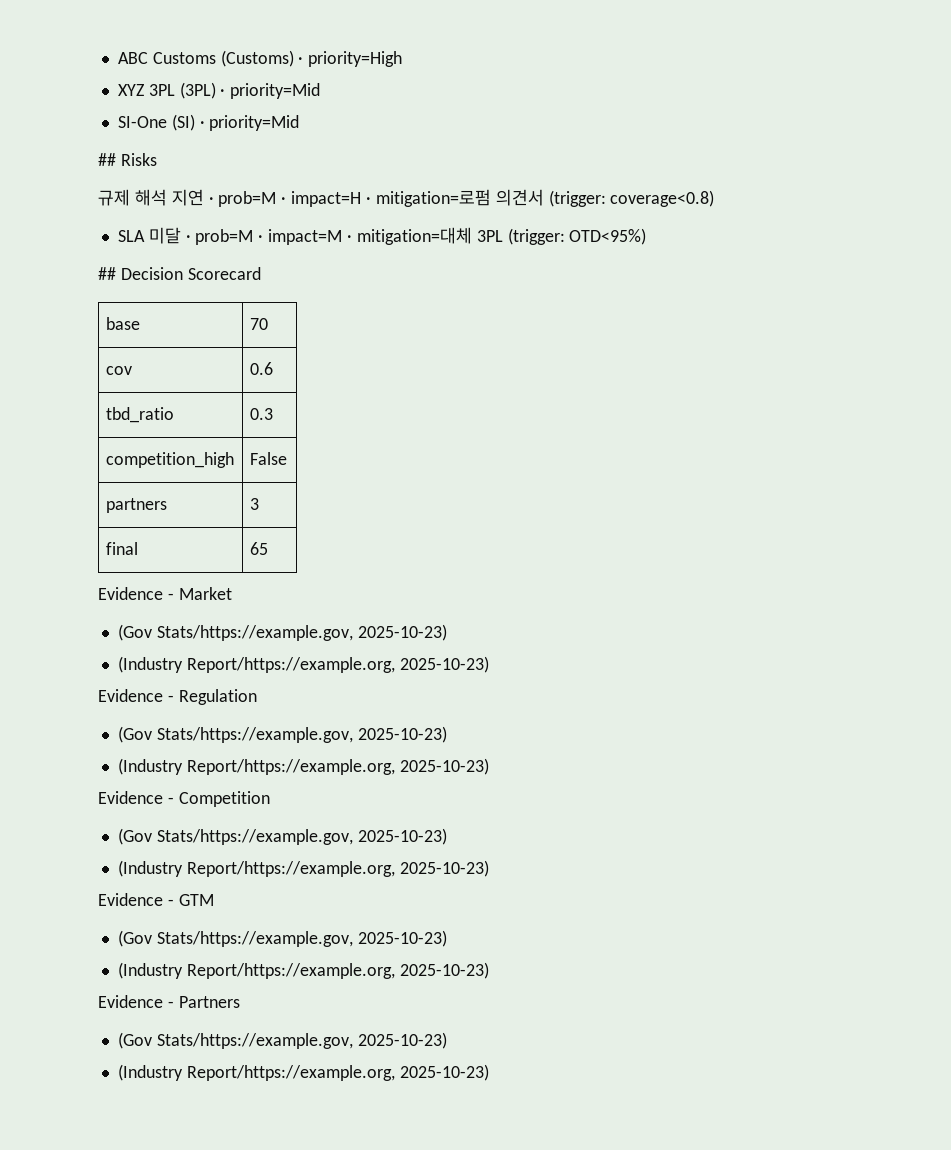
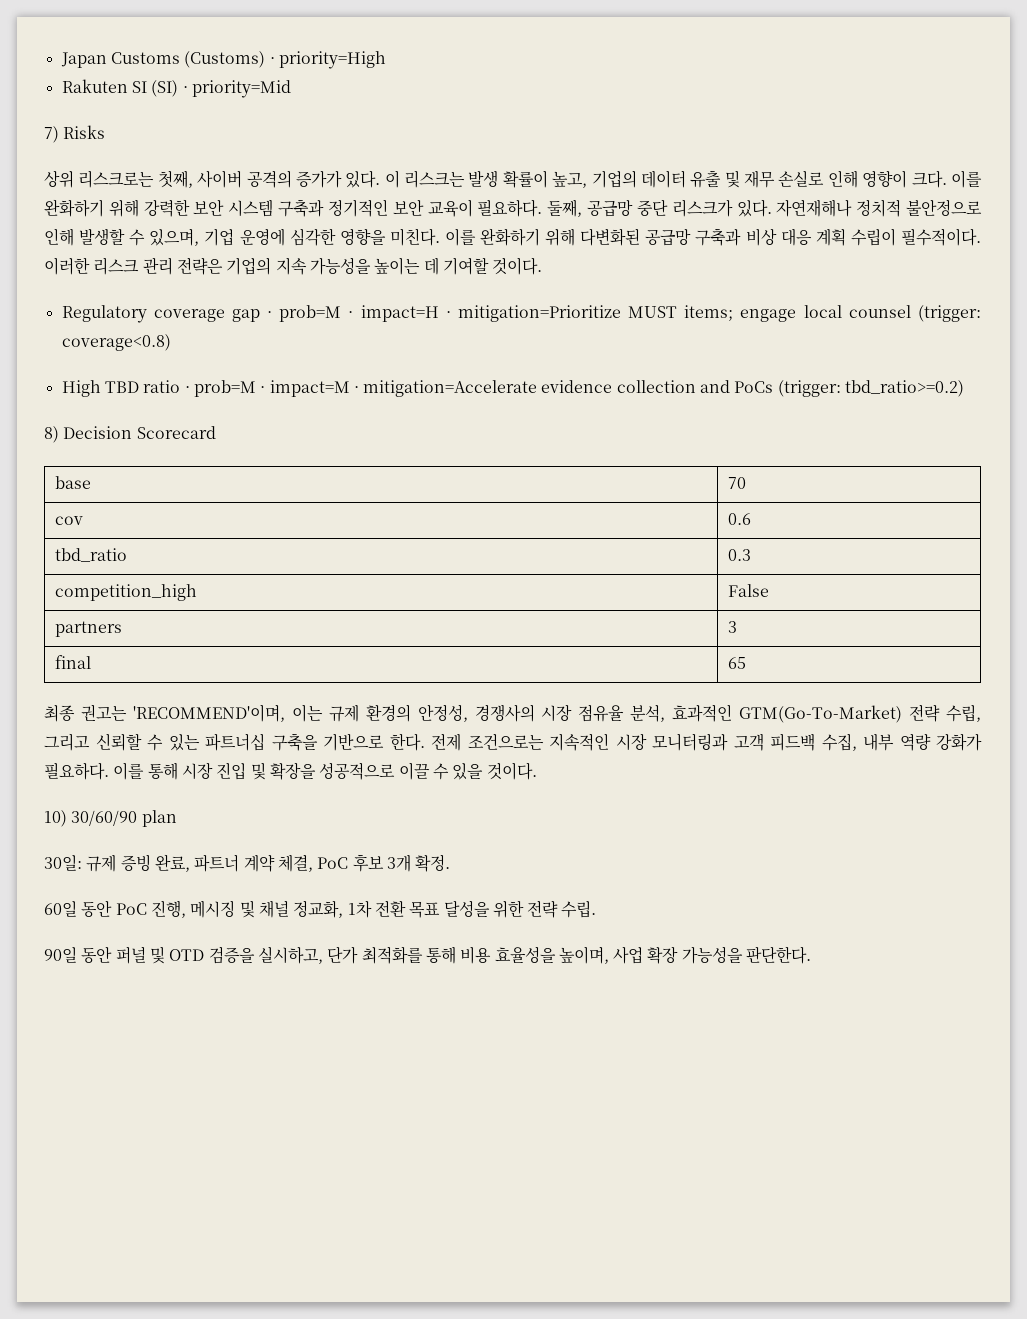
[117,52,148,64] ABC -> [60,52,107,68] Japan
[117,82,321,99] [117,116,167,128] XYZ 3PL (3PL) · priority=Mid // SI-One -> [61,79,147,93] Rakuten SI
[98,153,116,166] ## -> [44,126,59,143] 7)
[98,189,204,206] 규제 해석 지연 -> [44,170,983,188] [44,199,983,217] [44,228,982,246] [44,257,543,275] [61,305,260,323] 상위 리스크로는 첫째, 사이버 공격의 증가가 있다. 이 리스크는 발생 확률이 높고, 기업의 데이터 유출 및 재무 손실로 인해 영향이 크다. 이를 완화하기 위해 강력한 보안 시스템 구축과 정기적인 보안 교육이 필요하다. 둘째, 공급망 중단 리스크가 있다. 자연재해나 정치적 불안정으로 인해 발생할 수 있으며, 기업 운영에 심각한 영향을 미친다. 이를 완화하기 위해 다변화된 공급망 구축과 비상 대응 계획 수립이 필수적이다. 이러한 리스크 관리 전략은 기업의 지속 가능성을 높이는 데 기여할 것이다. // Regulatory coverage gap
[375,189,544,207] mitigation=로펌 의견서 -> [457,305,911,322] mitigation=Prioritize MUST items; engage local counsel
[117,227,181,244] SLA 미달 -> [61,380,181,397] High TBD ratio
[356,227,647,245] [98,267,116,280] mitigation=대체 3PL (trigger: OTD<95%) // ## -> [363,380,965,397] [44,426,59,443] mitigation=Accelerate evidence collection and PoCs (trigger: tbd_ratio>=0.2) // 8)
[98,587,232,600] [117,624,447,641] [117,656,489,673] [98,689,257,705] [117,726,447,743] [117,758,489,775] [98,791,270,807] [117,828,447,845] [117,860,489,877] [98,893,214,906] [117,930,447,947] [117,962,489,979] [98,995,240,1008] [117,1032,447,1049] [117,1064,489,1081] Evidence - Market // (Gov Stats/https://example.gov, 2025-10-23) // (Industry Report/https://example.org, 2025-10-23) // Evidence - Regulation // (Gov Stats/https://example.gov, 2025-10-23) // (Industry Report/https://example.org, 2025-10-23) // Evidence - Competition // (Gov Stats/https://example.gov, 2025-10-23) // (Industry Report/https://example.org, 2025-10-23) // Evidence - GTM // (Gov Stats/https://example.gov, 2025-10-23) // (Industry Report/https://example.org, 2025-10-23) // Evidence - Partners // (Gov Stats/https://example.gov, 2025-10-23) // (Industry Report/https://example.org, 2025-10-23) -> [44,704,982,723] [44,733,982,751] [44,762,537,780] [44,810,177,827] [44,854,451,872] [44,900,597,918] [44,946,812,964] 최종 권고는 'RECOMMEND'이며, 이는 규제 환경의 안정성, 경쟁사의 시장 점유율 분석, 효과적인 GTM(Go-To-Market) 전략 수립, 그리고 신뢰할 수 있는 파트너십 구축을 기반으로 한다. 전제 조건으로는 지속적인 시장 모니터링과 고객 피드백 수집, 내부 역량 강화가 필요하다. 이를 통해 시장 진입 및 확장을 성공적으로 이끌 수 있을 것이다. // 10) 30/60/90 plan // 30일: 규제 증빙 완료, 파트너 계약 체결, PoC 후보 3개 확정. // 60일 동안 PoC 진행, 메시징 및 채널 정교화, 1차 전환 목표 달성을 위한 전략 수립. // 90일 동안 퍼널 및 OTD 검증을 실시하고, 단가 최적화를 통해 비용 효율성을 높이며, 사업 확장 가능성을 판단한다.

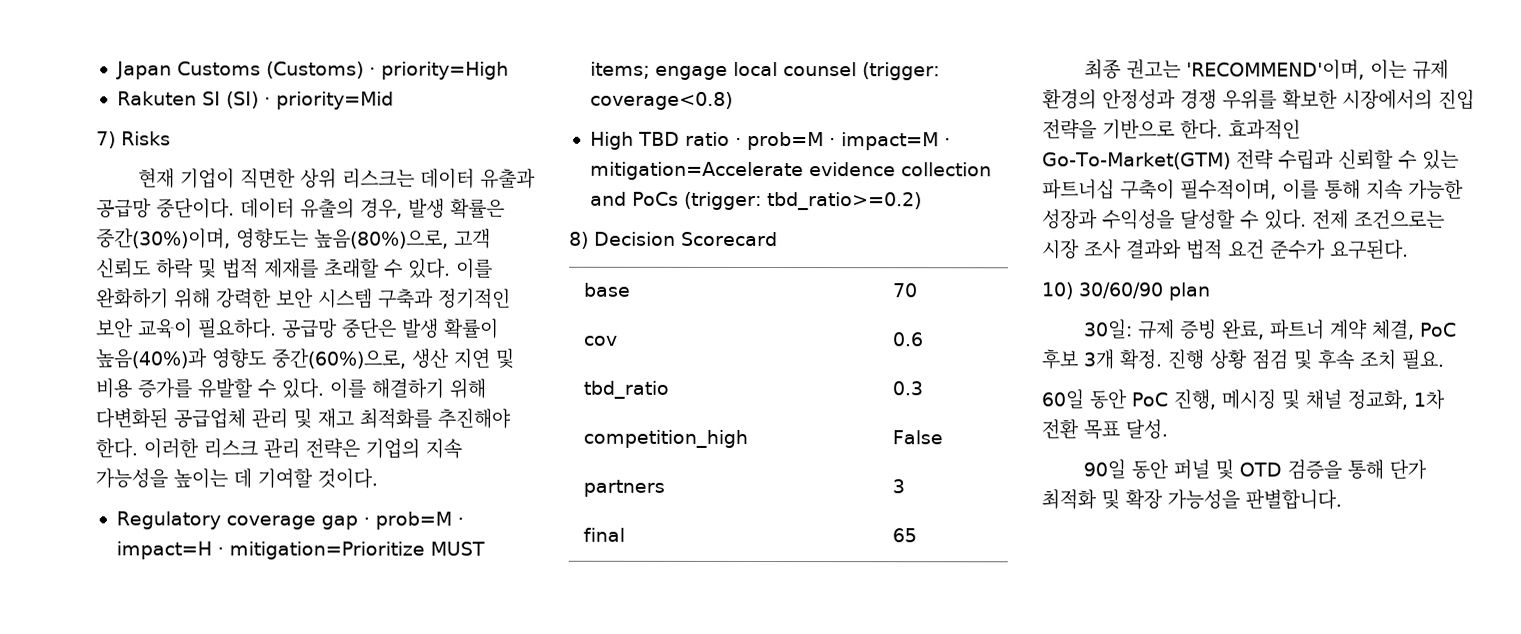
[44,170,947,188] 상위 리스크로는 첫째, 사이버 공격의 증가가 있다. 이 리스크는 발생 확률이 높고, 기업의 데이터 유출 및 재무 손실로 인해 영향이 크다. -> [137,168,536,189] [96,197,505,219] [96,228,491,249] [96,258,451,279] 현재 기업이 직면한 상위 리스크는 데이터 유출과 공급망 중단이다. 데이터 유출의 경우, 발생 확률은 중간(30%)이며, 영향도는 높음(80%)으로, 고객 신뢰도 하락 및 법적 제재를 초래할 수 있다.
[547,199,983,217] [44,228,982,246] 둘째, 공급망 중단 리스크가 있다. 자연재해나 정치적 불안정으로 인해 발생할 수 있으며, 기업 운영에 심각한 영향을 미친다. 이를 완화하기 위해 다변화된 공급망 구축과 비상 대응 계획 수립이 필수적이다. -> [281,317,498,339] [95,348,514,369] [95,377,486,399] [95,407,511,429] [95,438,138,459] 공급망 중단은 발생 확률이 높음(40%)과 영향도 중간(60%)으로, 생산 지연 및 비용 증가를 유발할 수 있다. 이를 해결하기 위해 다변화된 공급업체 관리 및 재고 최적화를 추진해야 한다.
[417,704,982,723] [44,733,982,751] [44,762,537,780] 안정성, 경쟁사의 시장 점유율 분석, 효과적인 GTM(Go-To-Market) 전략 수립, 그리고 신뢰할 수 있는 파트너십 구축을 기반으로 한다. 전제 조건으로는 지속적인 시장 모니터링과 고객 피드백 수집, 내부 역량 강화가 필요하다. 이를 통해 시장 진입 및 확장을 성공적으로 이끌 수 있을 것이다. -> [1102,89,1475,110] [1042,119,1301,140] [1042,149,1459,170] [1042,178,1464,200] [1042,208,1445,230] [1042,239,1409,260] 안정성과 경쟁 우위를 확보한 시장에서의 진입 전략을 기반으로 한다. 효과적인 Go-To-Market(GTM) 전략 수립과 신뢰할 수 있는 파트너십 구축이 필수적이며, 이를 통해 지속 가능한 성장과 수익성을 달성할 수 있다. 전제 조건으로는 시장 조사 결과와 법적 요건 준수가 요구된다.
(451, 863) none -> [1167,348,1444,370] 진행 상황 점검 및 후속 조치 필요.
[443,900,597,918] 달성을 위한 전략 수립. -> [1125,419,1168,439] 달성.
[257,946,644,964] 실시하고, 단가 최적화를 통해 비용 효율성을 높이며, 사업 -> [1346,459,1427,480] [1041,489,1120,510] 통해 단가 최적화 및
[746,946,812,964] 판단한다. -> [1245,489,1342,510] 판별합니다.

